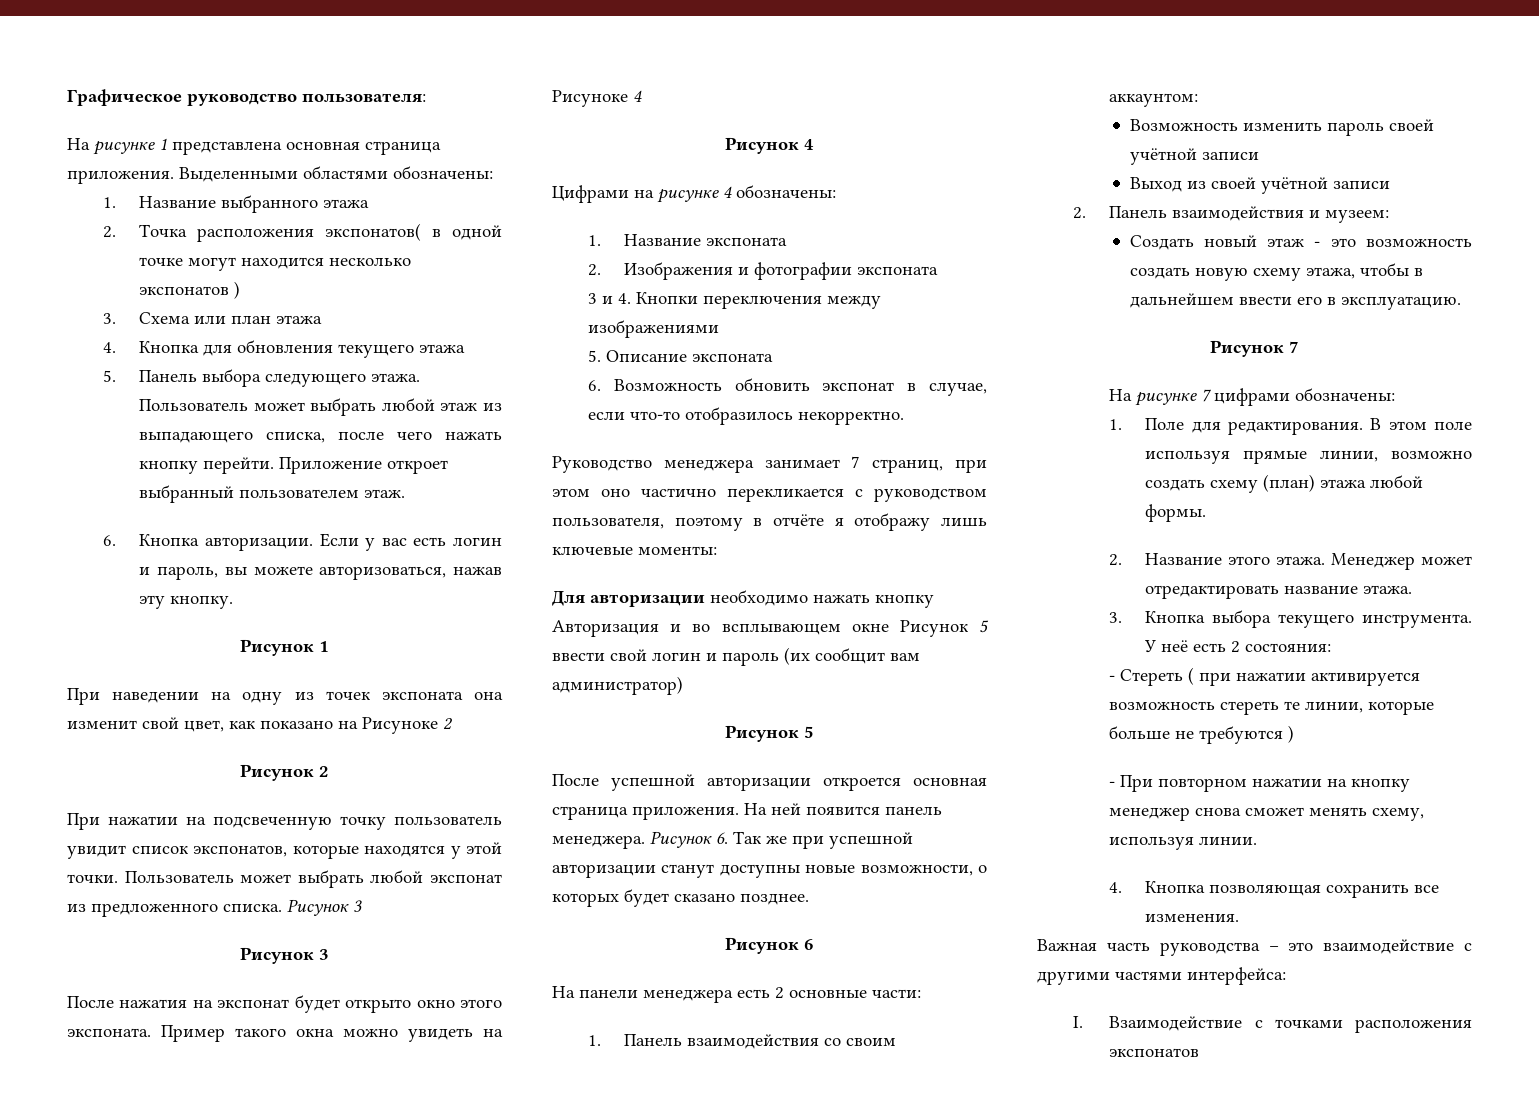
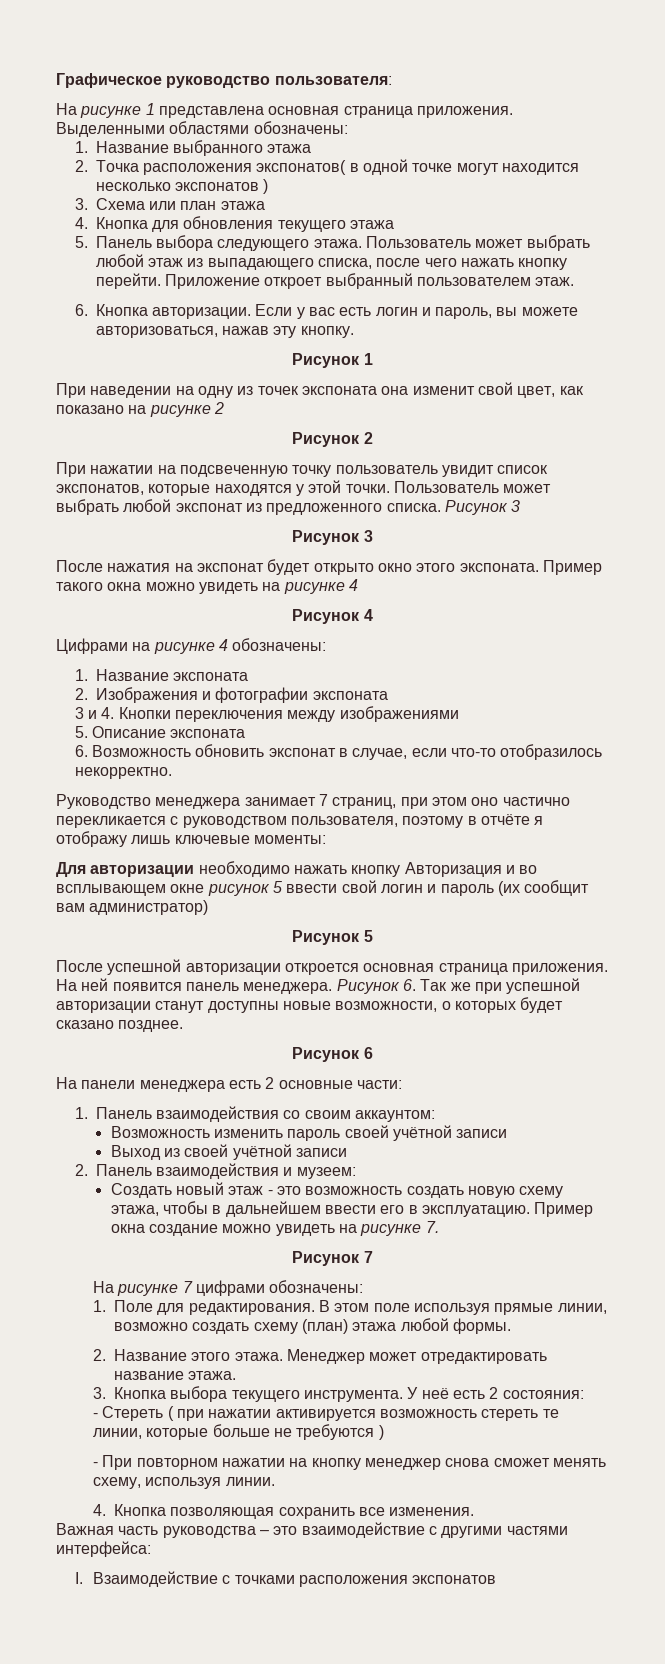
[362,717,438,734] Рисуноке -> [149,405,211,417] рисунке
[552,90,628,107] Рисуноке -> [283,582,345,594] рисунке
[899,620,969,637] Рисунок -> [207,884,270,896] рисунок
(1461, 303) none -> [534,1202,594,1217] [110,1221,439,1236] Пример окна создание можно увидеть на рисунке 7.

